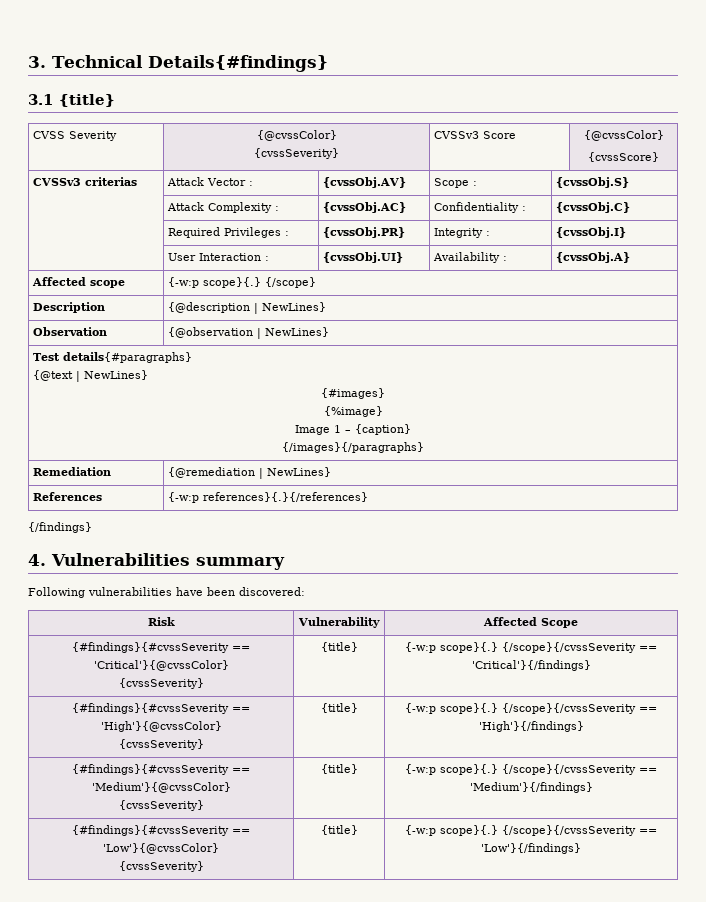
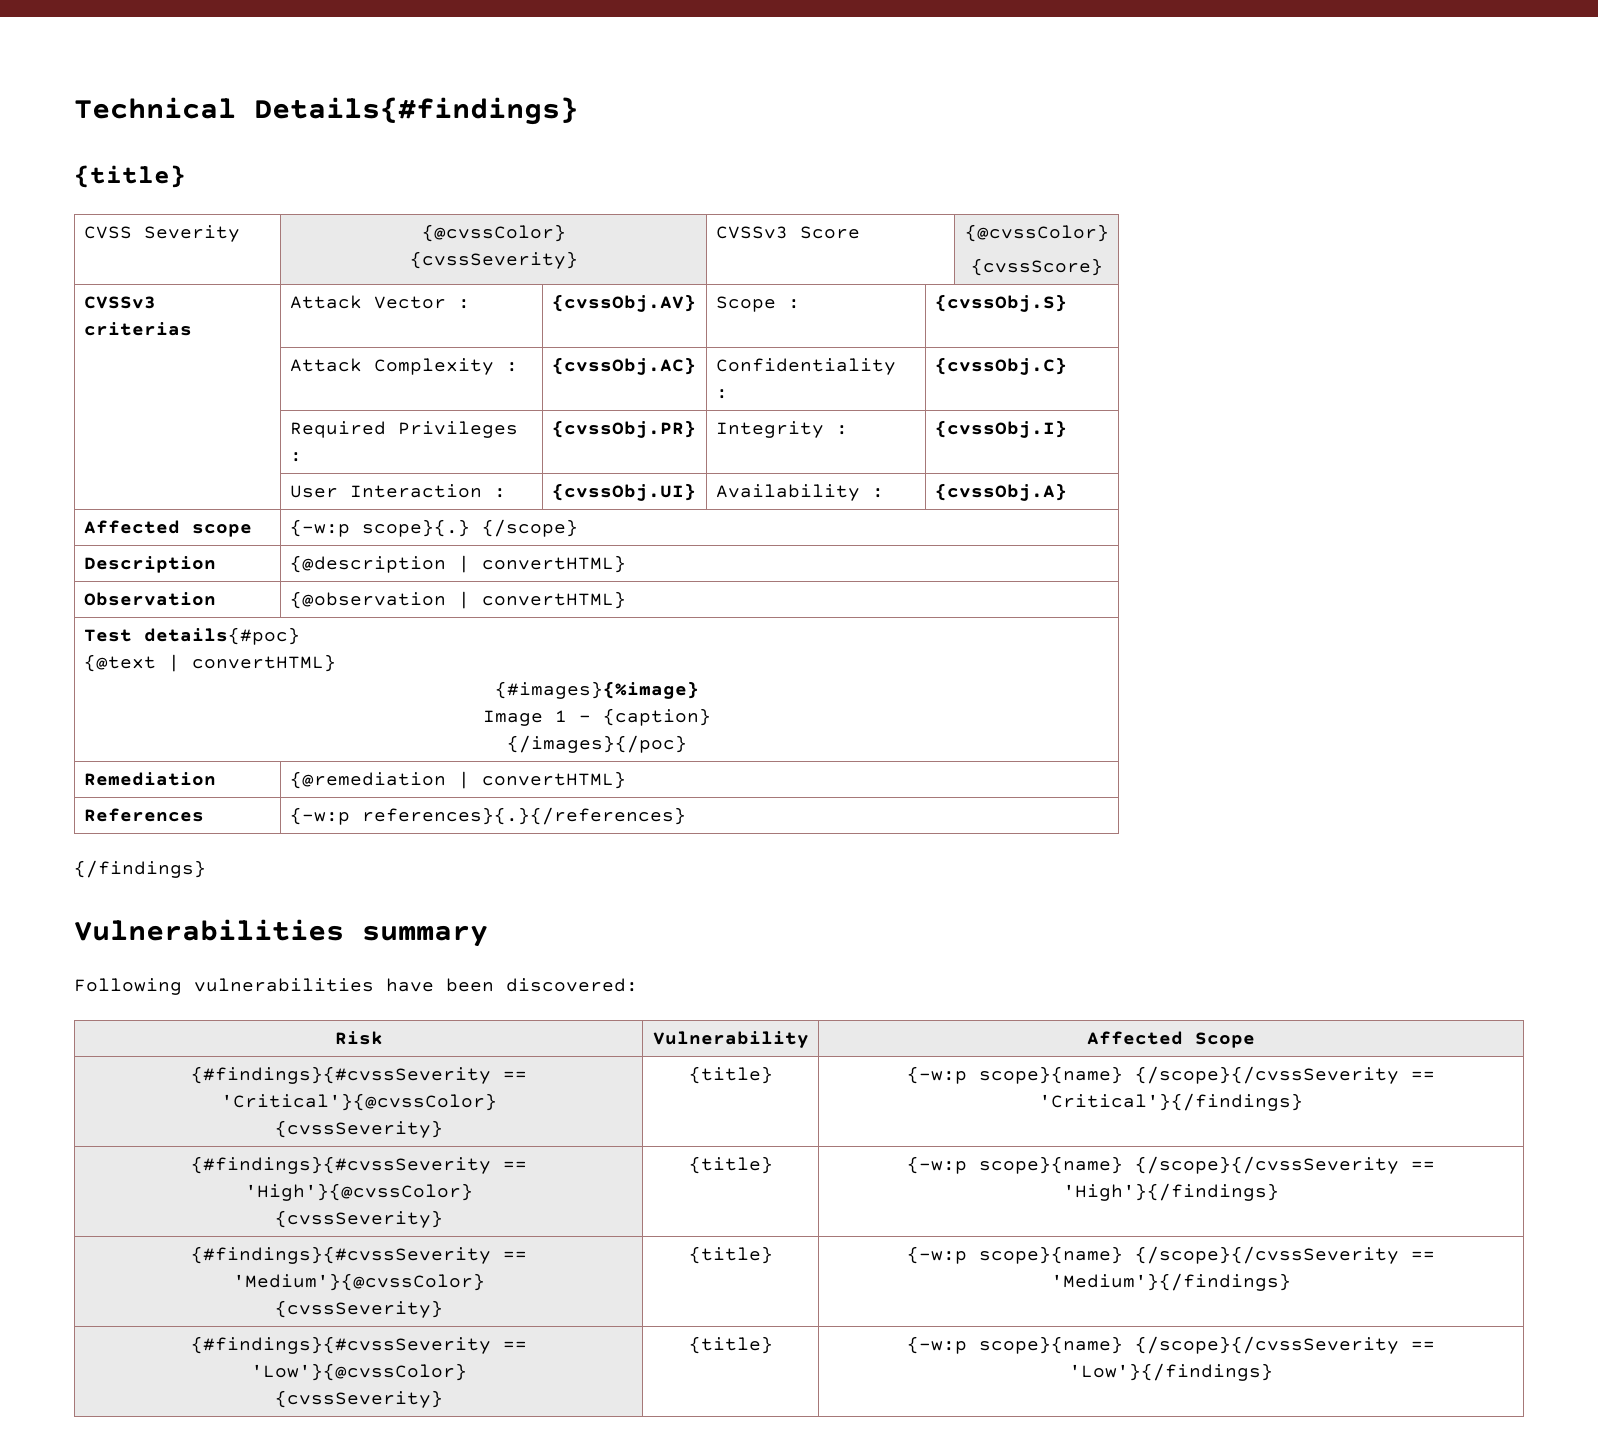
[28,56,46,68] 3. -> (74, 108) none
[28,94,53,105] 3.1 -> (578, 111) none
[262,302,327,312] NewLines} -> [481,555,626,573] convertHTML}
[265,327,330,337] NewLines} -> [481,591,626,609] convertHTML}
[63,352,193,363] details{#paragraphs} -> [143,627,300,645] details{#poc}
[84,370,149,380] [321,388,385,399] [323,406,383,417] NewLines} // {#images} // {%image} -> [191,654,336,672] [494,681,699,699] convertHTML} // {#images}{%image}
[282,442,424,453] {/images}{/paragraphs} -> [506,735,687,753] {/images}{/poc}
[267,467,332,477] NewLines} -> [481,771,626,789] convertHTML}
[28,554,46,566] 4. -> (206, 869) none
[440,642,498,653] scope}{.} -> [979,1066,1123,1084] scope}{name}
[440,703,498,714] scope}{.} -> [979,1156,1123,1174] scope}{name}
[440,764,498,775] scope}{.} -> [979,1246,1123,1264] scope}{name}
[440,825,498,836] scope}{.} -> [979,1336,1123,1354] scope}{name}

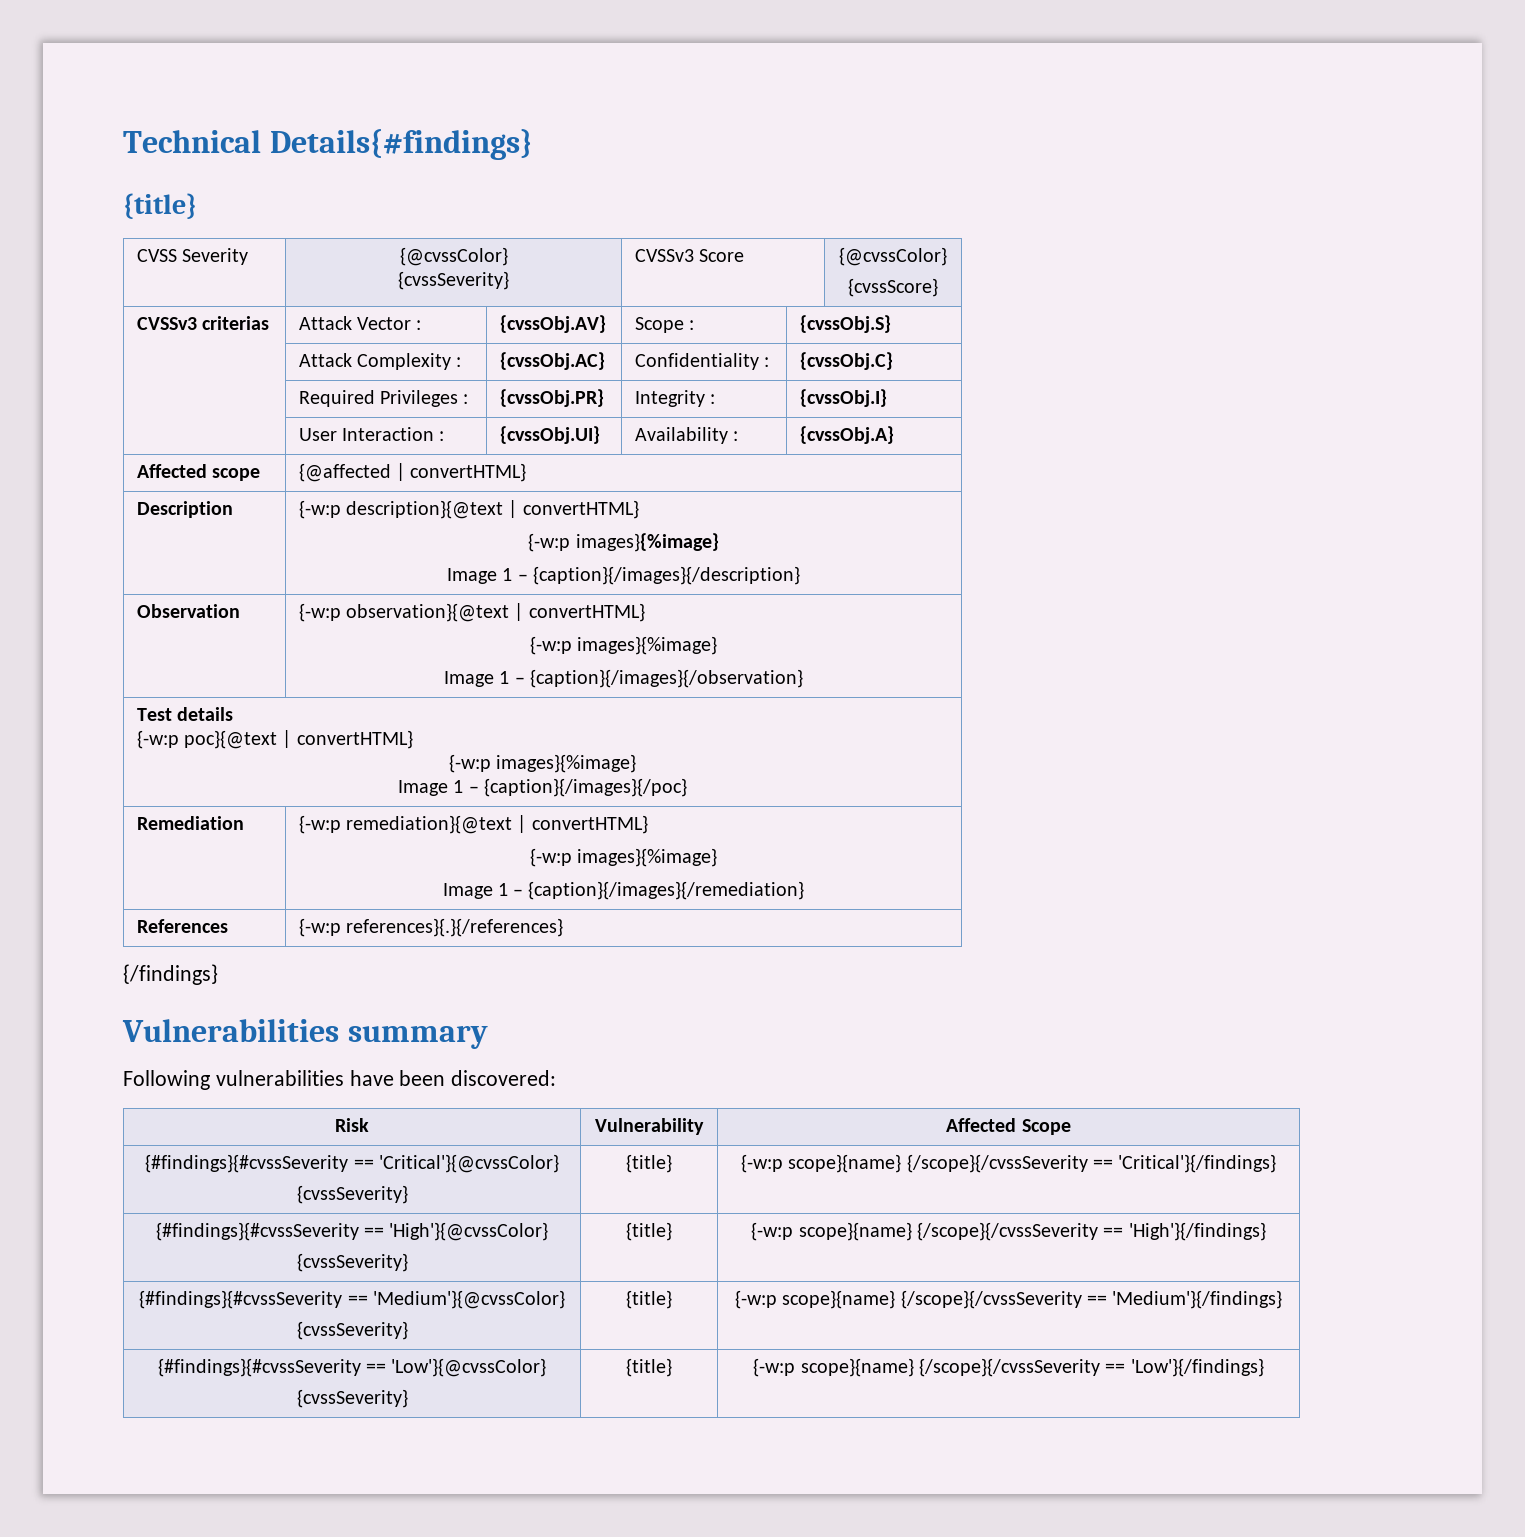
[289,519,578,537] [83,556,216,573] [289,555,626,573] [83,592,216,606] [289,591,626,609] [83,627,300,645] [83,654,336,672] [494,681,699,699] [482,708,711,726] [506,735,687,753] {-w:p scope}{.} {/scope} // Description | {@description | convertHTML} // Observation | {@observation | convertHTML} // Test details{#poc} // {@text | convertHTML} // {#images}{%image} // Image 1 – {caption} // {/images}{/poc} -> [298,463,527,482] [136,501,233,518] [298,500,639,519] [528,533,719,552] [447,566,800,585] [136,604,240,618] [298,603,645,622] [529,636,718,655] [444,669,803,688] [136,707,234,721] [136,730,413,749] [448,754,637,773] [398,778,687,797] {@affected | convertHTML} // Description | {-w:p description}{@text | convertHTML} // {-w:p images}{%image} // Image 1 – {caption}{/images}{/description} // Observation | {-w:p observation}{@text | convertHTML} // {-w:p images}{%image} // Image 1 – {caption}{/images}{/observation} // Test details // {-w:p poc}{@text | convertHTML} // {-w:p images}{%image} // Image 1 – {caption}{/images}{/poc}
[289,771,626,789] {@remediation | convertHTML} -> [298,815,648,834] [529,848,718,867] [442,881,805,900] {-w:p remediation}{@text | convertHTML} // {-w:p images}{%image} // Image 1 – {caption}{/images}{/remediation}

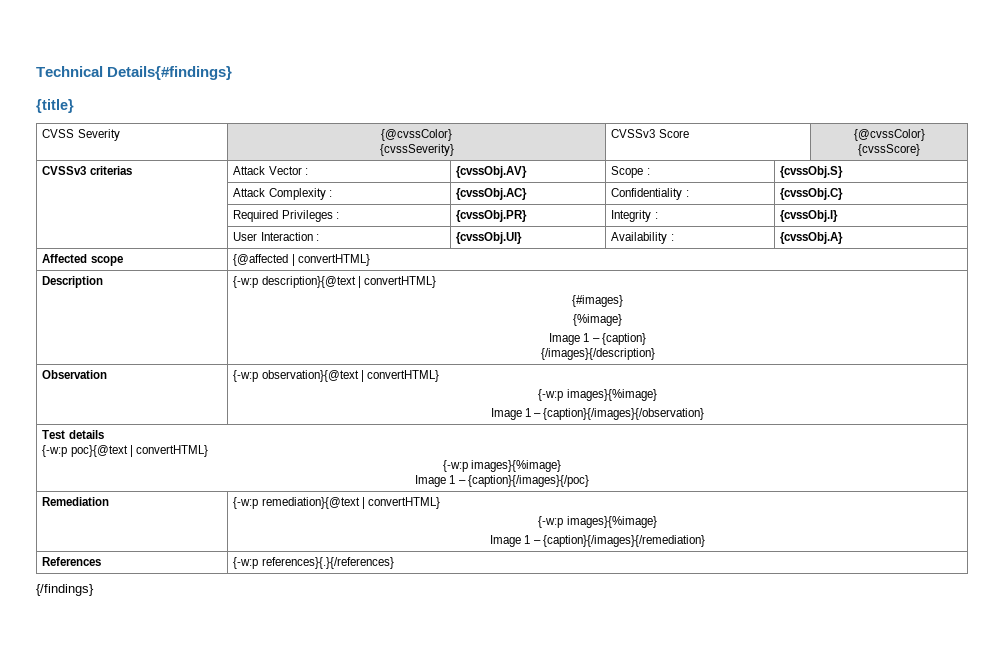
[528,533,719,552] [447,566,800,585] {-w:p images}{%image} // Image 1 – {caption}{/images}{/description} -> [572,295,623,307] [573,314,622,326] [549,333,646,345] [540,348,655,360] {#images} // {%image} // Image 1 – {caption} // {/images}{/description}
[122,1019,488,1049] [123,1070,557,1090] [335,1118,369,1132] [595,1118,704,1135] [946,1118,1071,1135] [145,1154,559,1173] [296,1185,408,1204] [626,1154,672,1173] [740,1154,1277,1173] [155,1222,549,1241] [296,1253,408,1272] [626,1222,672,1241] [751,1222,1266,1241] [139,1290,565,1309] [296,1321,408,1340] [626,1290,672,1309] [734,1290,1283,1309] [157,1358,547,1377] [296,1389,408,1408] [626,1358,672,1377] [753,1358,1264,1377] // Vulnerabilities summary // Following vulnerabilities have been discovered: // Risk | Vulnerability | Affected Scope // {#findings}{#cvssSeverity == 'Critical'}{@cvssColor} // {cvssSeverity} | {title} | {-w:p scope}{name} {/scope}{/cvssSeverity == 'Critical'}{/findings} // {#findings}{#cvssSeverity == 'High'}{@cvssColor} // {cvssSeverity} | {title} | {-w:p scope}{name} {/scope}{/cvssSeverity == 'High'}{/findings} // {#findings}{#cvssSeverity == 'Medium'}{@cvssColor} // {cvssSeverity} | {title} | {-w:p scope}{name} {/scope}{/cvssSeverity == 'Medium'}{/findings} // {#findings}{#cvssSeverity == 'Low'}{@cvssColor} // {cvssSeverity} | {title} | {-w:p scope}{name} {/scope}{/cvssSeverity == 'Low'}{/findings} -> (94, 590) none

